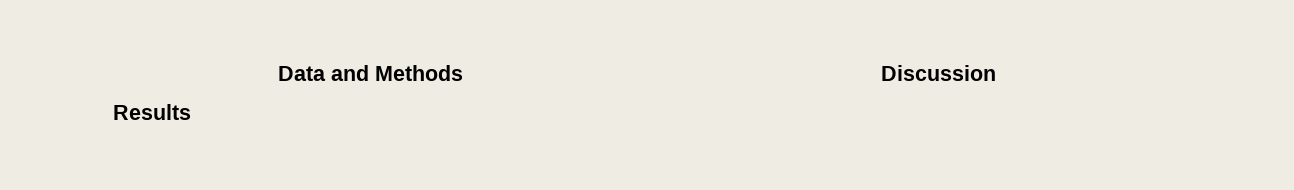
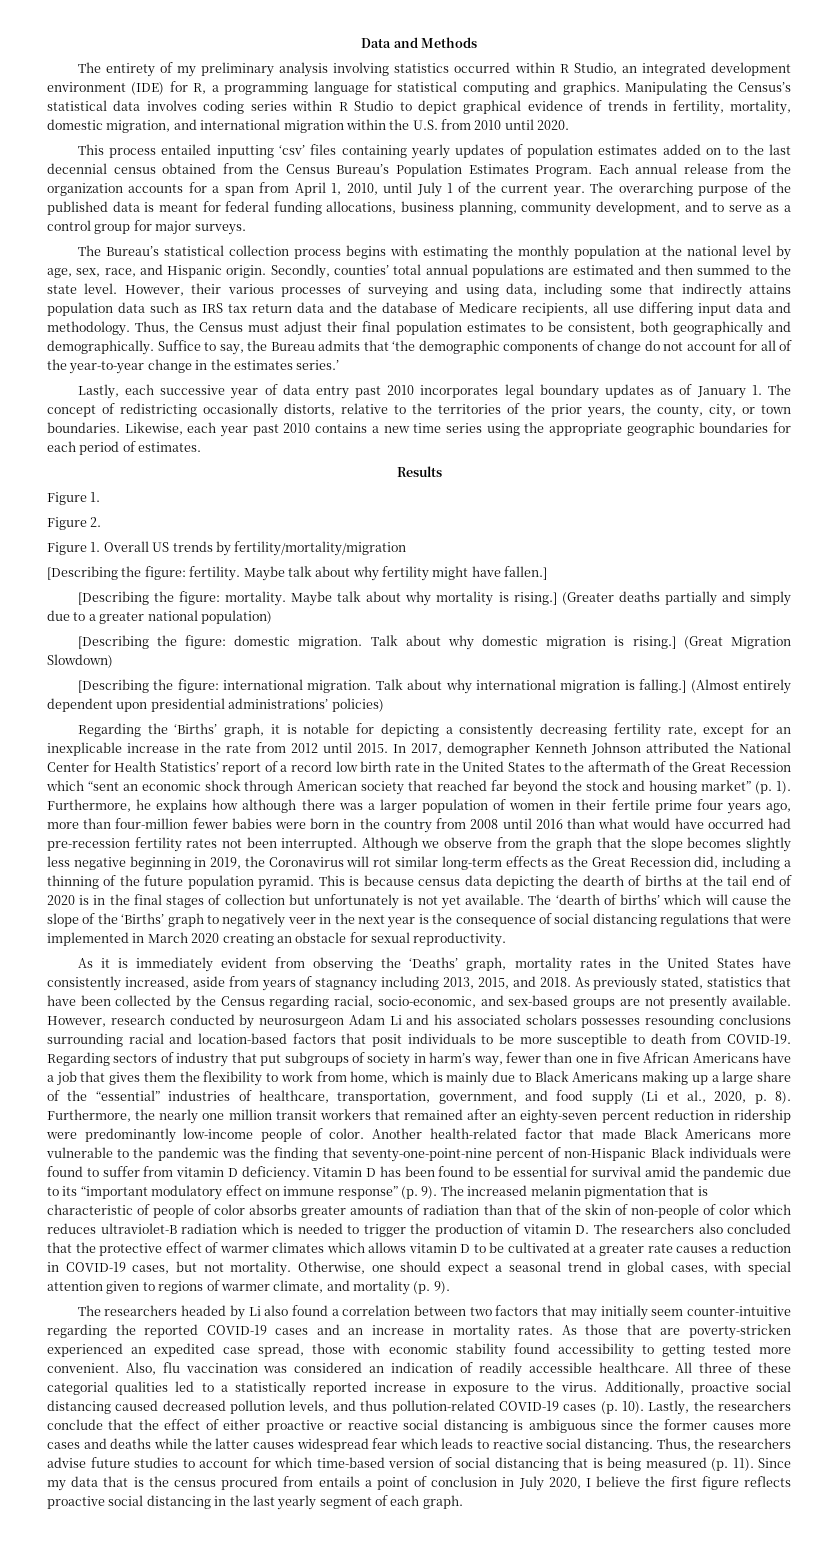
[113,104,191,120] [880,65,996,81] Results // Discussion -> [77,62,791,77] [47,81,792,95] [47,100,791,115] [47,119,570,133] [77,144,792,159] [47,163,791,177] [47,182,791,197] [47,201,791,216] [47,220,246,235] [77,245,791,260] [47,264,791,279] [47,283,791,298] [47,302,791,316] [47,321,792,336] [47,340,792,355] [47,359,340,374] [77,384,791,399] [47,403,791,418] [47,422,791,437] [47,441,202,455] [396,466,442,477] [47,492,101,505] [47,517,102,530] [47,541,407,556] [47,566,548,581] [77,591,791,606] [47,610,272,624] [77,635,791,650] [47,654,113,668] [77,679,791,694] [47,698,384,712] [77,723,792,738] [47,742,791,756] [47,761,791,775] [46,780,792,795] [47,799,791,814] [47,818,792,833] [47,837,791,852] [47,856,792,870] [47,875,793,890] [47,894,791,909] [47,913,791,928] [47,932,507,947] [77,957,792,972] [47,976,791,991] [47,995,792,1010] [47,1014,791,1029] [47,1033,791,1047] [47,1052,792,1067] [47,1071,792,1086] [47,1090,791,1105] [47,1109,791,1124] [46,1128,792,1143] [46,1147,791,1162] [47,1166,791,1181] [47,1185,708,1200] [47,1204,791,1218] [47,1223,791,1237] [47,1242,791,1256] [47,1261,791,1276] [47,1280,450,1295] [77,1305,792,1320] [47,1324,791,1339] [47,1343,791,1358] [47,1362,792,1377] [47,1381,792,1396] [47,1400,792,1415] [47,1419,792,1433] [47,1438,791,1452] [47,1457,791,1471] [47,1476,791,1491] [47,1495,463,1510] The entirety of my preliminary analysis involving statistics occurred within R Studio, an integrated development environment (IDE) for R, a programming language for statistical computing and graphics. Manipulating the Census’s statistical data involves coding series within R Studio to depict graphical evidence of trends in fertility, mortality, domestic migration, and international migration within the U.S. from 2010 until 2020. // This process entailed inputting ‘csv’ files containing yearly updates of population estimates added on to the last decennial census obtained from the Census Bureau’s Population Estimates Program. Each annual release from the organization accounts for a span from April 1, 2010, until July 1 of the current year. The overarching purpose of the published data is meant for federal funding allocations, business planning, community development, and to serve as a control group for major surveys. // The Bureau’s statistical collection process begins with estimating the monthly population at the national level by age, sex, race, and Hispanic origin. Secondly, counties’ total annual populations are estimated and then summed to the state level. However, their various processes of surveying and using data, including some that indirectly attains population data such as IRS tax return data and the database of Medicare recipients, all use differing input data and methodology. Thus, the Census must adjust their final population estimates to be consistent, both geographically and demographically. Suffice to say, the Bureau admits that ‘the demographic components of change do not account for all of the year-to-year change in the estimates series.’ // Lastly, each successive year of data entry past 2010 incorporates legal boundary updates as of January 1. The concept of redistricting occasionally distorts, relative to the territories of the prior years, the county, city, or town boundaries. Likewise, each year past 2010 contains a new time series using the appropriate geographic boundaries for each period of estimates. // Results // Figure 1. // Figure 2. // Figure 1. Overall US trends by fertility/mortality/migration // [Describing the figure: fertility. Maybe talk about why fertility might have fallen.] // [Describing the figure: mortality. Maybe talk about why mortality is rising.] (Greater deaths partially and simply due to a greater national population) // [Describing the figure: domestic migration. Talk about why domestic migration is rising.] (Great Migration Slowdown) // [Describing the figure: international migration. Talk about why international migration is falling.] (Almost entirely dependent upon presidential administrations’ policies) // Regarding the ‘Births’ graph, it is notable for depicting a consistently decreasing fertility rate, except for an inexplicable increase in the rate from 2012 until 2015. In 2017, demographer Kenneth Johnson attributed the National Center for Health Statistics’ report of a record low birth rate in the United States to the aftermath of the Great Recession which “sent an economic shock through American society that reached far beyond the stock and housing market” (p. 1). Furthermore, he explains how although there was a larger population of women in their fertile prime four years ago, more than four-million fewer babies were born in the country from 2008 until 2016 than what would have occurred had pre-recession fertility rates not been interrupted. Although we observe from the graph that the slope becomes slightly less negative beginning in 2019, the Coronavirus will rot similar long-term effects as the Great Recession did, including a thinning of the future population pyramid. This is because census data depicting the dearth of births at the tail end of 2020 is in the final stages of collection but unfortunately is not yet available. The ‘dearth of births’ which will cause the slope of the ‘Births’ graph to negatively veer in the next year is the consequence of social distancing regulations that were implemented in March 2020 creating an obstacle for sexual reproductivity. // As it is immediately evident from observing the ‘Deaths’ graph, mortality rates in the United States have consistently increased, aside from years of stagnancy including 2013, 2015, and 2018. As previously stated, statistics that have been collected by the Census regarding racial, socio-economic, and sex-based groups are not presently available. However, research conducted by neurosurgeon Adam Li and his associated scholars possesses resounding conclusions surrounding racial and location-based factors that posit individuals to be more susceptible to death from COVID-19. Regarding sectors of industry that put subgroups of society in harm’s way, fewer than one in five African Americans have a job that gives them the flexibility to work from home, which is mainly due to Black Americans making up a large share of the “essential” industries of healthcare, transportation, government, and food supply (Li et al., 2020, p. 8). Furthermore, the nearly one million transit workers that remained after an eighty-seven percent reduction in ridership were predominantly low-income people of color. Another health-related factor that made Black Americans more vulnerable to the pandemic was the finding that seventy-one-point-nine percent of non-Hispanic Black individuals were found to suffer from vitamin D deficiency. Vitamin D has been found to be essential for survival amid the pandemic due to its “important modulatory effect on immune response” (p. 9). The increased melanin pigmentation that is characteristic of people of color absorbs greater amounts of radiation than that of the skin of non-people of color which reduces ultraviolet-B radiation which is needed to trigger the production of vitamin D. The researchers also concluded that the protective effect of warmer climates which allows vitamin D to be cultivated at a greater rate causes a reduction in COVID-19 cases, but not mortality. Otherwise, one should expect a seasonal trend in global cases, with special attention given to regions of warmer climate, and mortality (p. 9). // The researchers headed by Li also found a correlation between two factors that may initially seem counter-intuitive regarding the reported COVID-19 cases and an increase in mortality rates. As those that are poverty-stricken experienced an expedited case spread, those with economic stability found accessibility to getting tested more convenient. Also, flu vaccination was considered an indication of readily accessible healthcare. All three of these categorial qualities led to a statistically reported increase in exposure to the virus. Additionally, proactive social distancing caused decreased pollution levels, and thus pollution-related COVID-19 cases (p. 10). Lastly, the researchers conclude that the effect of either proactive or reactive social distancing is ambiguous since the former causes more cases and deaths while the latter causes widespread fear which leads to reactive social distancing. Thus, the researchers advise future studies to account for which time-based version of social distancing that is being measured (p. 11). Since my data that is the census procured from entails a point of conclusion in July 2020, I believe the first figure reflects proactive social distancing in the last yearly segment of each graph.

